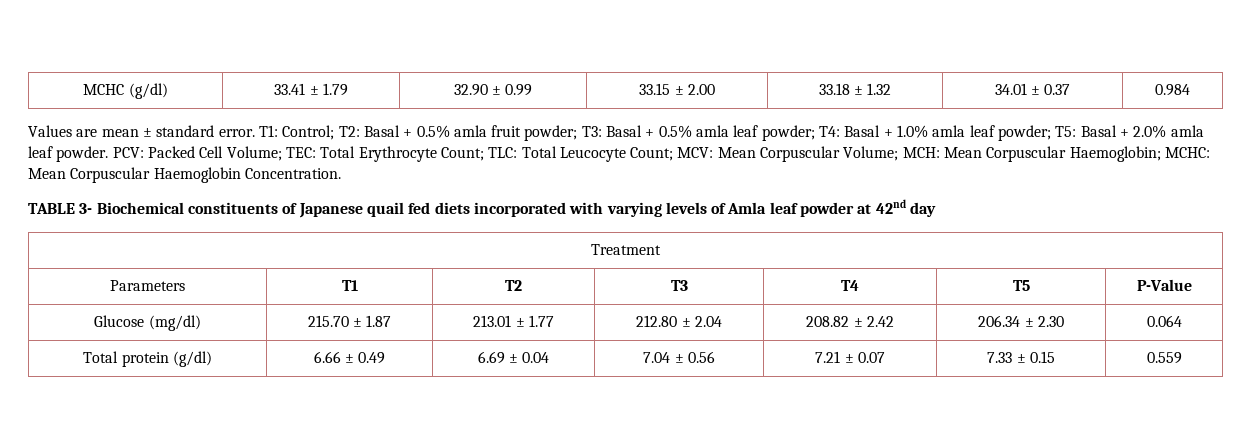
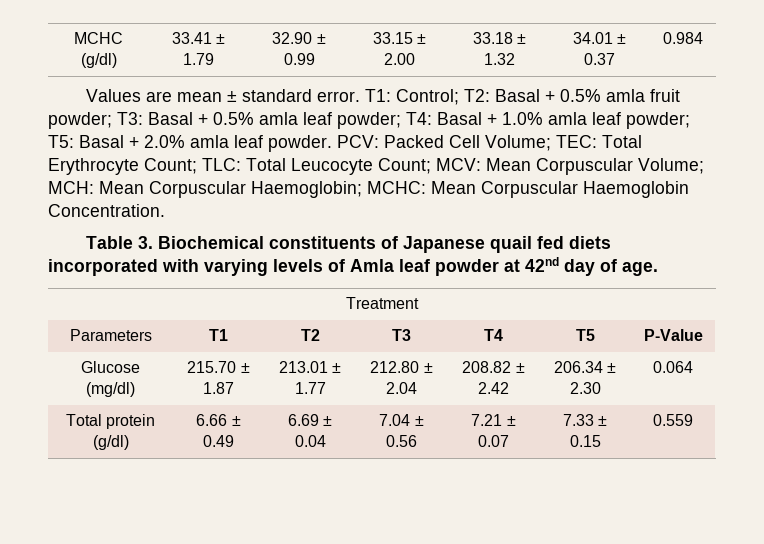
[28,203,93,214] TABLE 3- -> [85,236,153,249] Table 3.
(937, 209) none -> [600,259,658,276] of age.

